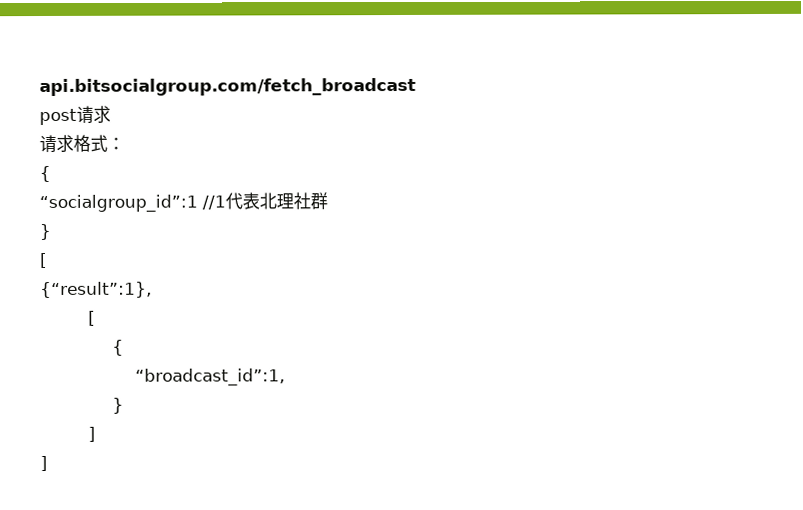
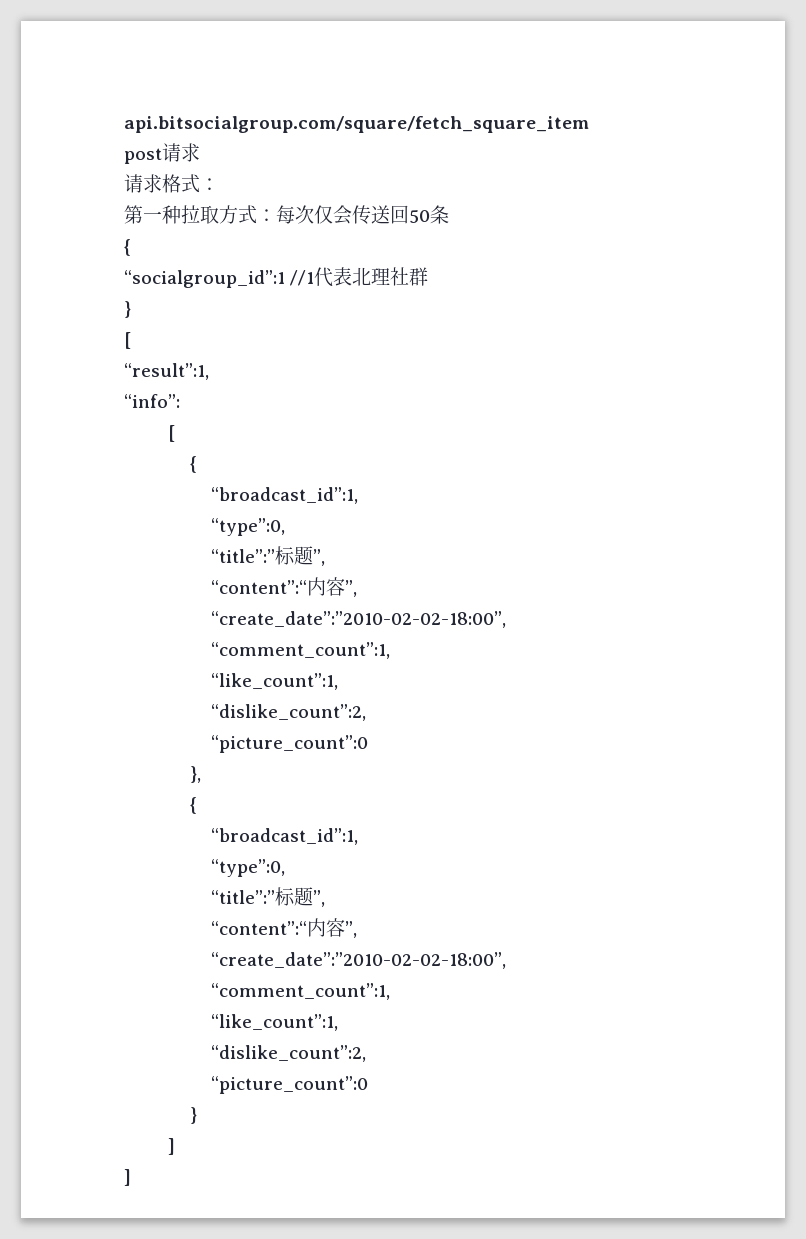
[39,77,416,97] api.bitsocialgroup.com/fetch_broadcast -> [124,116,589,133] api.bitsocialgroup.com/square/fetch_square_item
(125, 143) none -> [124,205,449,225] // 第一种拉取方式：每次仅会传送回50条
[40,281,152,299] {“result”:1}, -> [124,363,209,380] [124,394,180,408] “result”:1, // “info”:
(286, 377) none -> [211,518,286,536] [211,546,326,566] [211,577,358,597] [211,611,507,628] [211,642,391,659] [211,673,339,690] [211,704,367,721] [211,735,369,753] [189,766,201,783] [189,797,197,814] [211,828,359,845] [211,859,286,877] [211,887,326,907] [211,918,358,938] [211,952,507,969] [211,983,391,1000] [211,1014,339,1031] [211,1045,367,1062] [211,1076,369,1094] // “type”:0, // “title”:”标题”, // “content”:“内容”, // “create_date”:”2010-02-02-18:00”, // “comment_count”:1, // “like_count”:1, // “dislike_count”:2, // “picture_count”:0 // }, // { // “broadcast_id”:1, // “type”:0, // “title”:”标题”, // “content”:“内容”, // “create_date”:”2010-02-02-18:00”, // “comment_count”:1, // “like_count”:1, // “dislike_count”:2, // “picture_count”:0

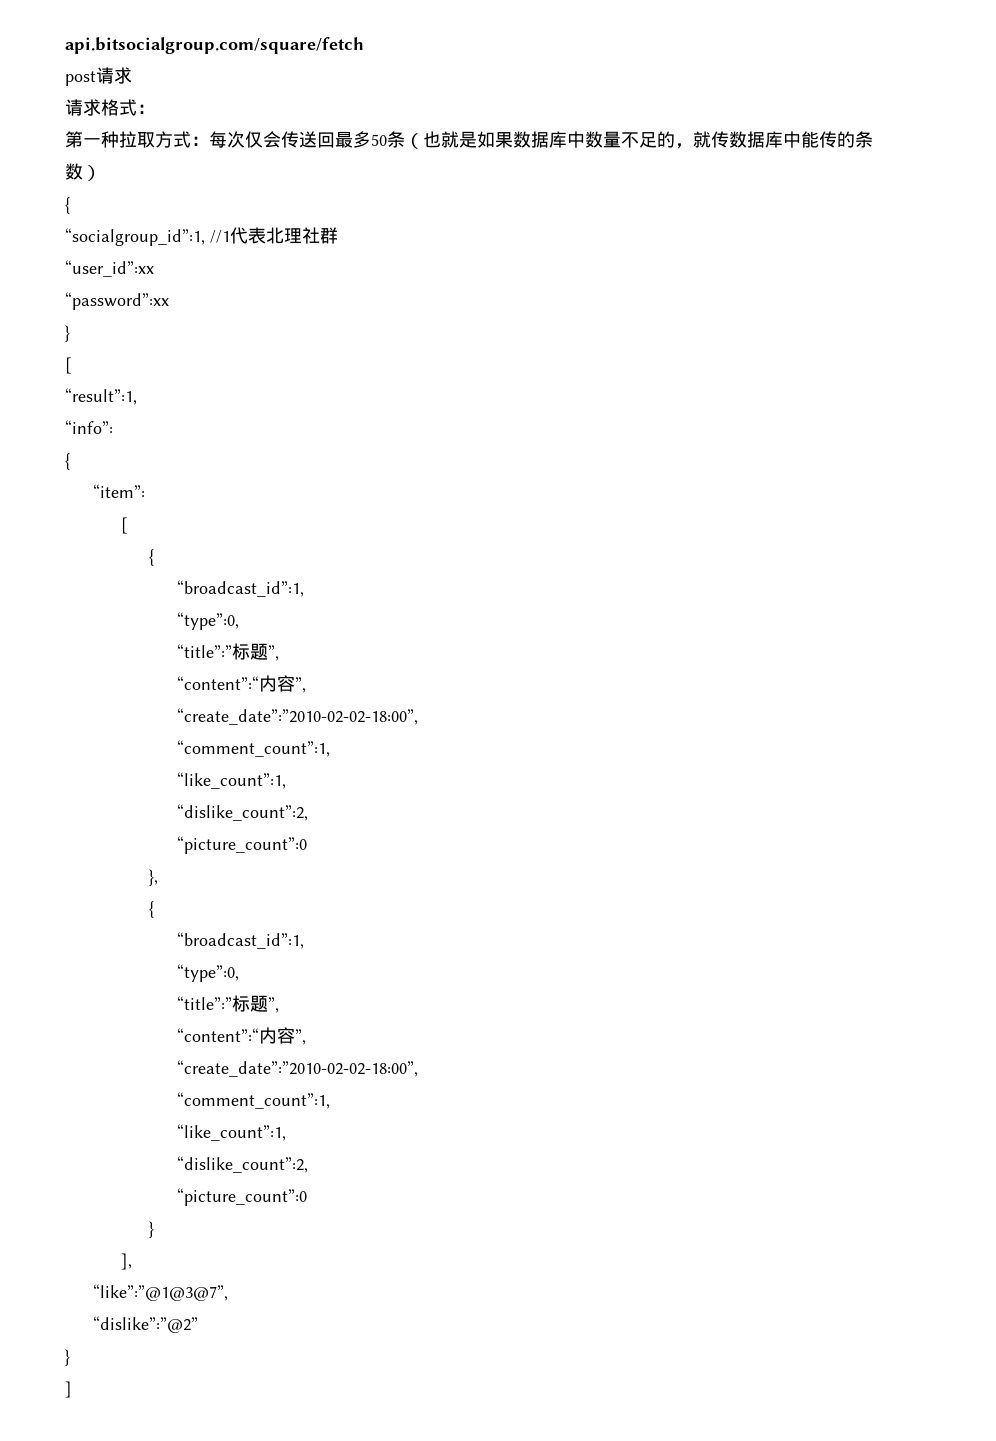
[124,116,589,133] api.bitsocialgroup.com/square/fetch_square_item -> [65,37,364,54] api.bitsocialgroup.com/square/fetch
(409, 214) none -> [335,131,371,148] 最多
[124,239,131,256] [124,270,285,288] // { // “socialgroup_id”:1 -> [405,131,873,149] [65,163,101,181] [65,197,70,214] [65,228,205,246] （也就是如果数据库中数量不足的，就传数据库中能传的条数） // { // “socialgroup_id”:1,
(429, 276) none -> [65,260,154,277] [65,292,169,310] // “user_id”:xx // “password”:xx
(180, 401) none -> [65,453,70,470] [92,484,145,498] // { // “item”:
[167,1138,175,1155] ] -> [120,1253,132,1270] [92,1284,228,1301] [92,1316,198,1333] [65,1349,70,1366] ], // “like”:”@1@3@7”, // “dislike”:”@2” // }

